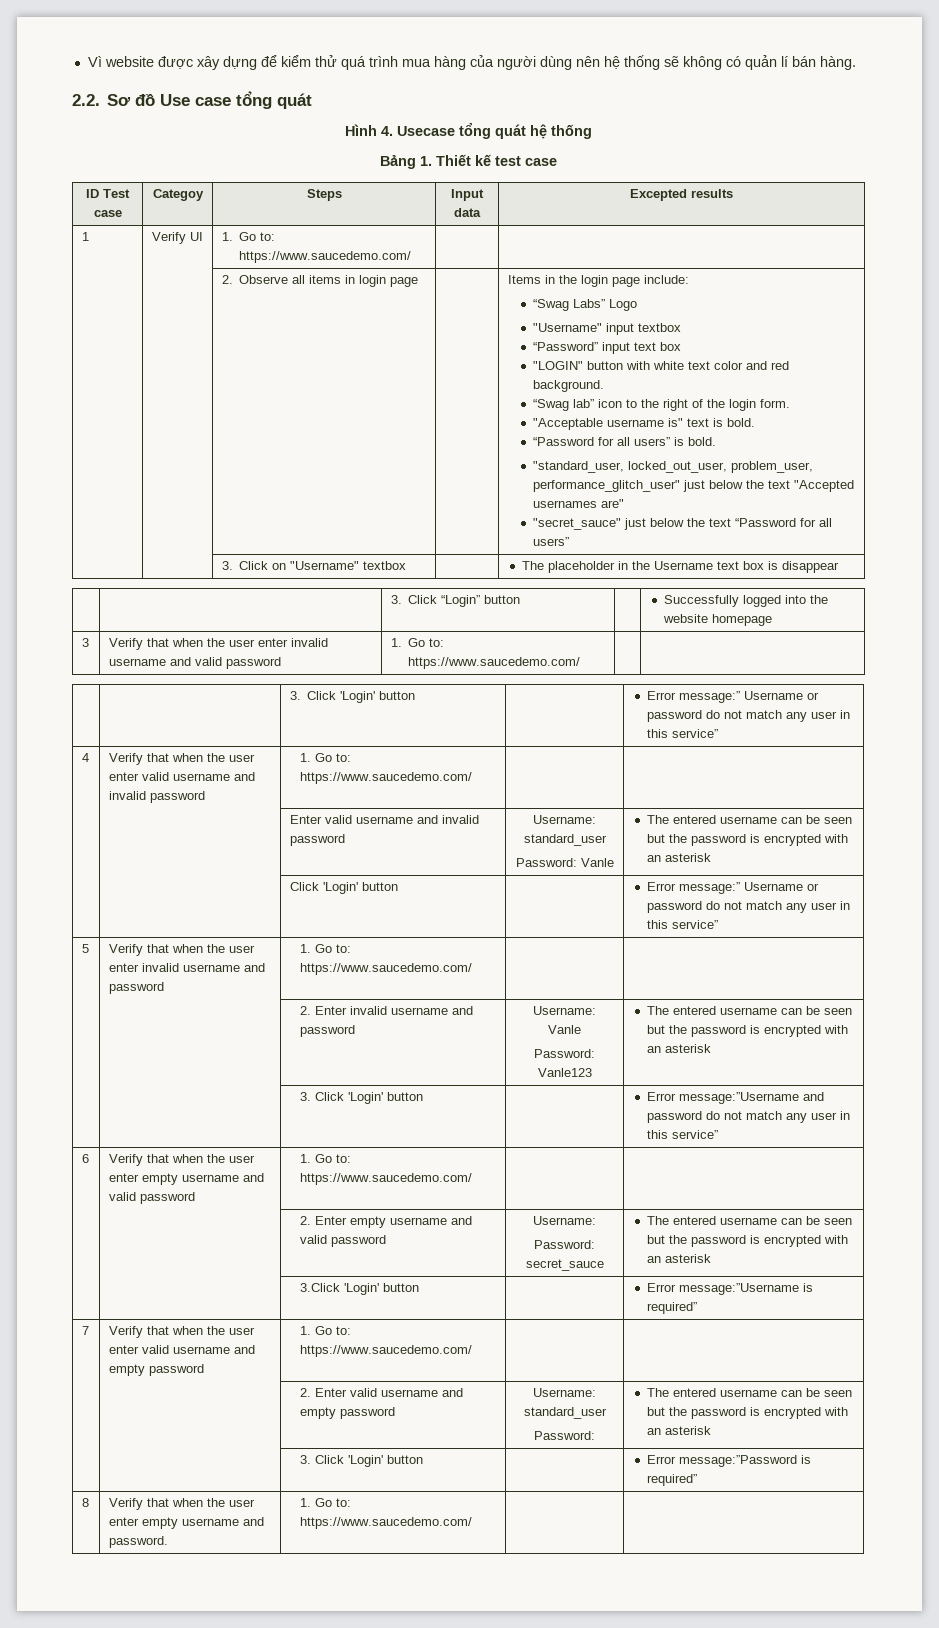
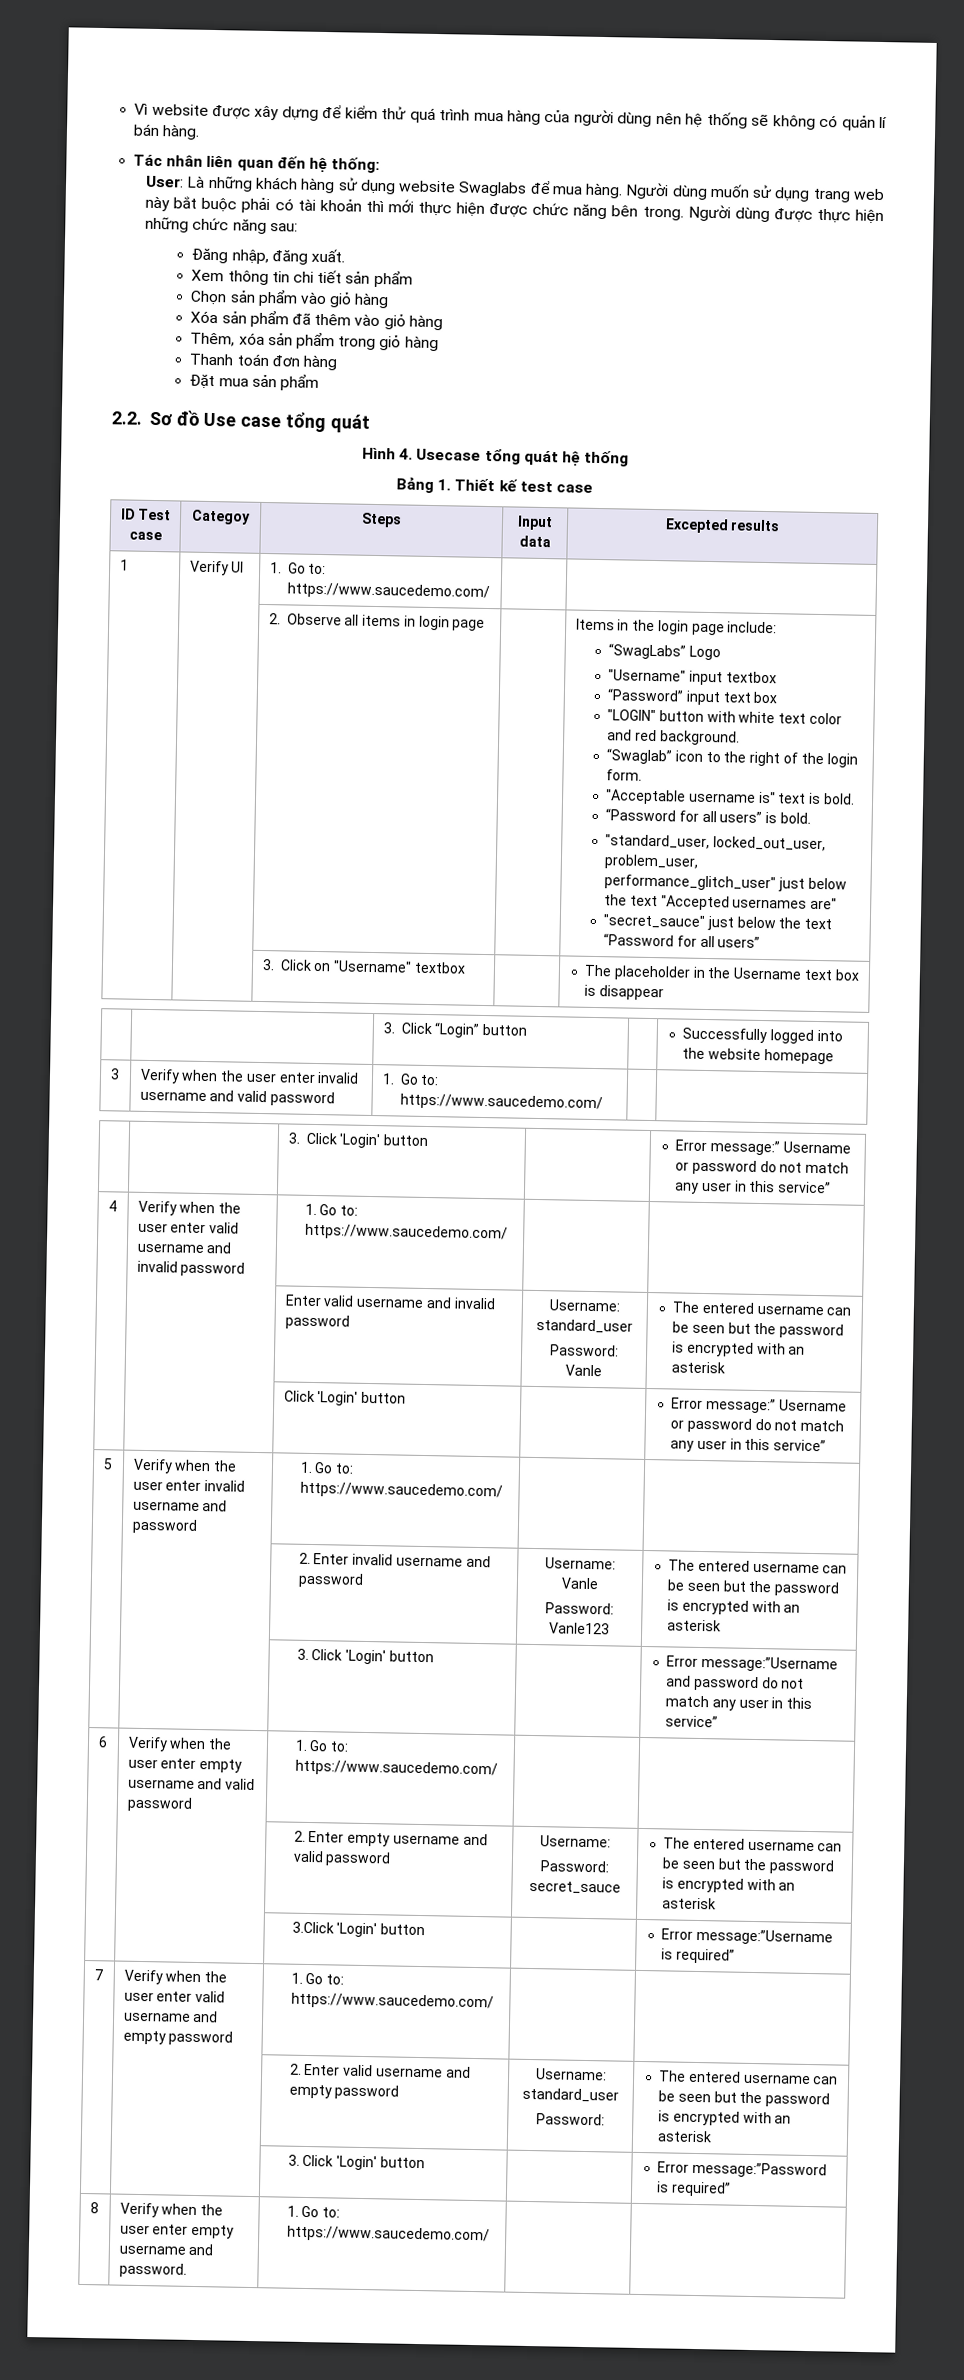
(856, 63) none -> [133,154,381,174] [145,175,885,203] [145,195,885,225] [145,216,298,234] [191,247,345,265] [191,269,413,288] [190,289,390,309] [190,310,443,331] [190,332,439,352] [189,353,337,371] [189,373,319,391] // Tác nhân liên quan đến hệ thống: // User: Là những khách hàng sử dụng website Swaglabs để mua hàng. Người dùng muốn sử dụng trang web này bắt buộc phải có tài khoản thì mới thực hiện được chức năng bên trong. Người dùng được thực hiện những chức năng sau: // Đăng nhập, đăng xuất. // Xem thông tin chi tiết sản phẩm // Chọn sản phẩm vào giỏ hàng // Xóa sản phẩm đã thêm vào giỏ hàng // Thêm, xóa sản phẩm trong giỏ hàng // Thanh toán đơn hàng // Đặt mua sản phẩm
[532,299,605,311] “Swag Labs” -> [608,643,687,660] “SwagLabs”
[532,399,594,411] “Swag lab” -> [606,748,673,765] “Swaglab”
[146,638,169,647] that -> (180, 1076) none
[146,753,169,762] that -> (177, 1208) none
[146,944,169,953] that -> (173, 1466) none
[146,1154,169,1163] that -> (168, 1744) none
[146,1326,169,1335] that -> (163, 1977) none
[146,1498,169,1507] that -> (159, 2210) none

